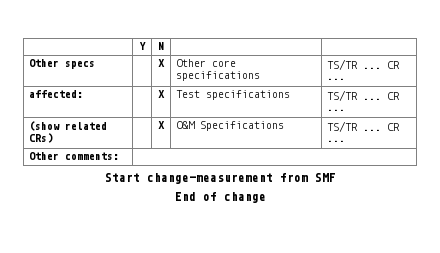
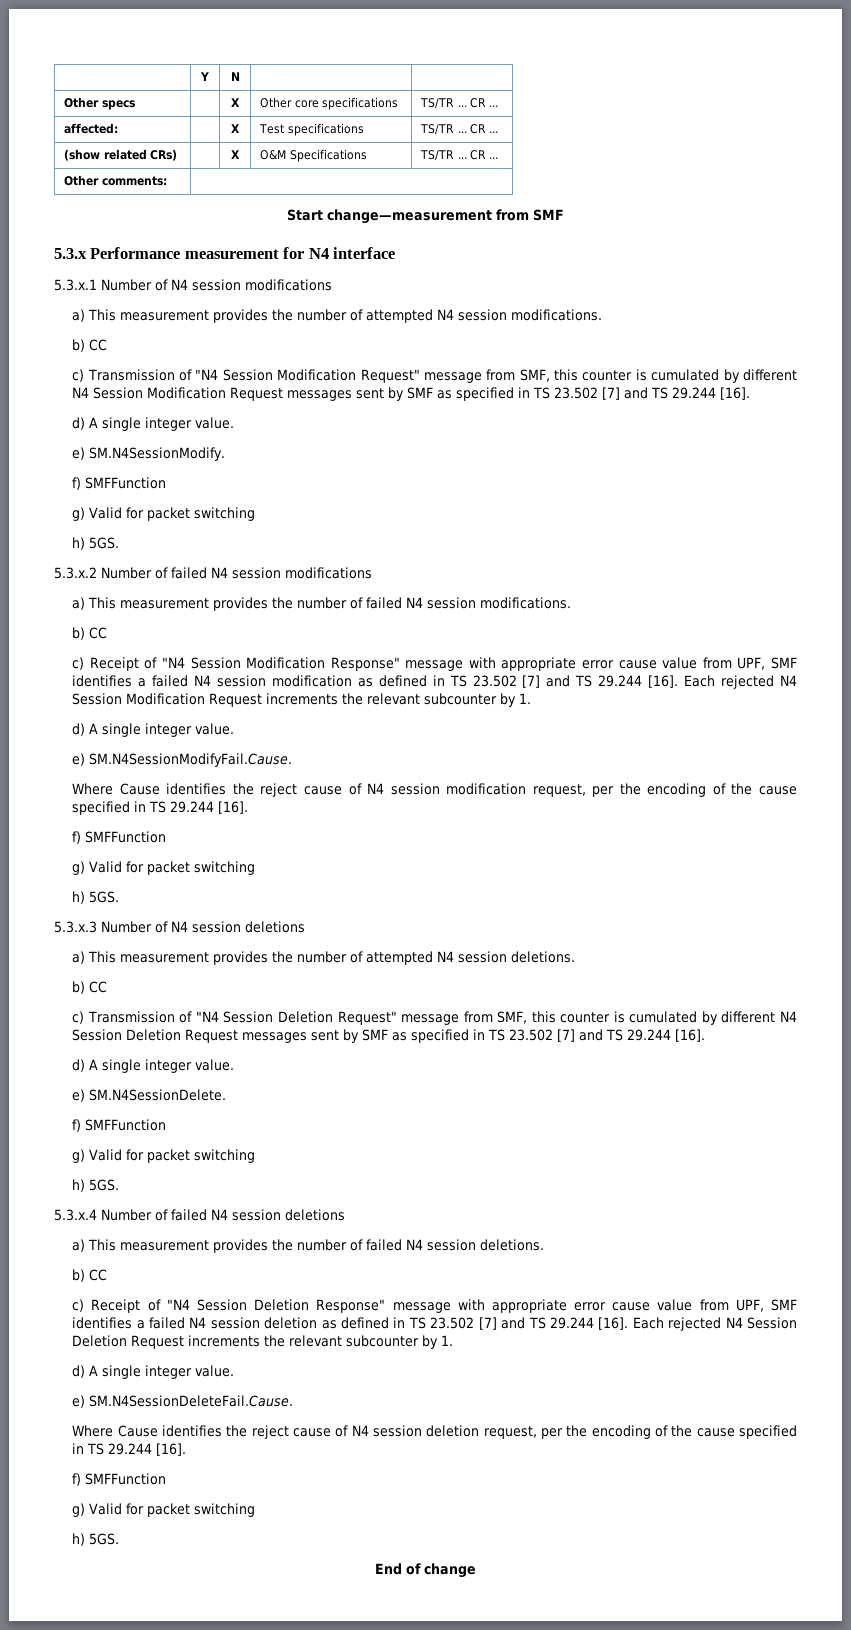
(336, 177) none -> [54,247,396,259] [54,279,332,291] [72,309,603,323] [72,339,108,352] [72,369,798,383] [72,387,751,401] [72,417,235,431] [72,447,226,461] [72,477,167,490] [72,507,256,521] [72,537,120,550] [54,567,372,579] [72,597,572,611] [72,627,108,640] [72,657,797,671] [72,675,797,689] [72,693,532,707] [72,723,235,737] [72,753,293,767] [72,783,798,797] [72,801,249,815] [72,831,167,844] [72,861,256,875] [72,891,120,904] [54,921,305,933] [72,951,576,965] [72,981,108,994] [72,1011,797,1025] [72,1029,706,1043] [72,1059,235,1073] [72,1089,227,1102] [72,1119,167,1132] [72,1149,256,1163] [72,1179,120,1192] [54,1209,345,1221] [72,1239,545,1253] [72,1269,108,1282] [72,1299,797,1313] [72,1317,797,1331] [72,1335,454,1349] [72,1365,235,1379] [72,1395,294,1408] [72,1425,797,1439] [72,1443,187,1456] [72,1473,167,1486] [72,1503,256,1517] [72,1533,120,1546] // 5.3.x Performance measurement for N4 interface // 5.3.x.1 Number of N4 session modifications // a) This measurement provides the number of attempted N4 session modifications. // b) CC // c) Transmission of "N4 Session Modification Request" message from SMF, this counter is cumulated by different N4 Session Modification Request messages sent by SMF as specified in TS 23.502 [7] and TS 29.244 [16]. // d) A single integer value. // e) SM.N4SessionModify. // f) SMFFunction // g) Valid for packet switching // h) 5GS. // 5.3.x.2 Number of failed N4 session modifications // a) This measurement provides the number of failed N4 session modifications. // b) CC // c) Receipt of "N4 Session Modification Response" message with appropriate error cause value from UPF, SMF identifies a failed N4 session modification as defined in TS 23.502 [7] and TS 29.244 [16]. Each rejected N4 Session Modification Request increments the relevant subcounter by 1. // d) A single integer value. // e) SM.N4SessionModifyFail.Cause. // Where Cause identifies the reject cause of N4 session modification request, per the encoding of the cause specified in TS 29.244 [16]. // f) SMFFunction // g) Valid for packet switching // h) 5GS. // 5.3.x.3 Number of N4 session deletions // a) This measurement provides the number of attempted N4 session deletions. // b) CC // c) Transmission of "N4 Session Deletion Request" message from SMF, this counter is cumulated by different N4 Session Deletion Request messages sent by SMF as specified in TS 23.502 [7] and TS 29.244 [16]. // d) A single integer value. // e) SM.N4SessionDelete. // f) SMFFunction // g) Valid for packet switching // h) 5GS. // 5.3.x.4 Number of failed N4 session deletions // a) This measurement provides the number of failed N4 session deletions. // b) CC // c) Receipt of "N4 Session Deletion Response" message with appropriate error cause value from UPF, SMF identifies a failed N4 session deletion as defined in TS 23.502 [7] and TS 29.244 [16]. Each rejected N4 Session Deletion Request increments the relevant subcounter by 1. // d) A single integer value. // e) SM.N4SessionDeleteFail.Cause. // Where Cause identifies the reject cause of N4 session deletion request, per the encoding of the cause specified in TS 29.244 [16]. // f) SMFFunction // g) Valid for packet switching // h) 5GS.

